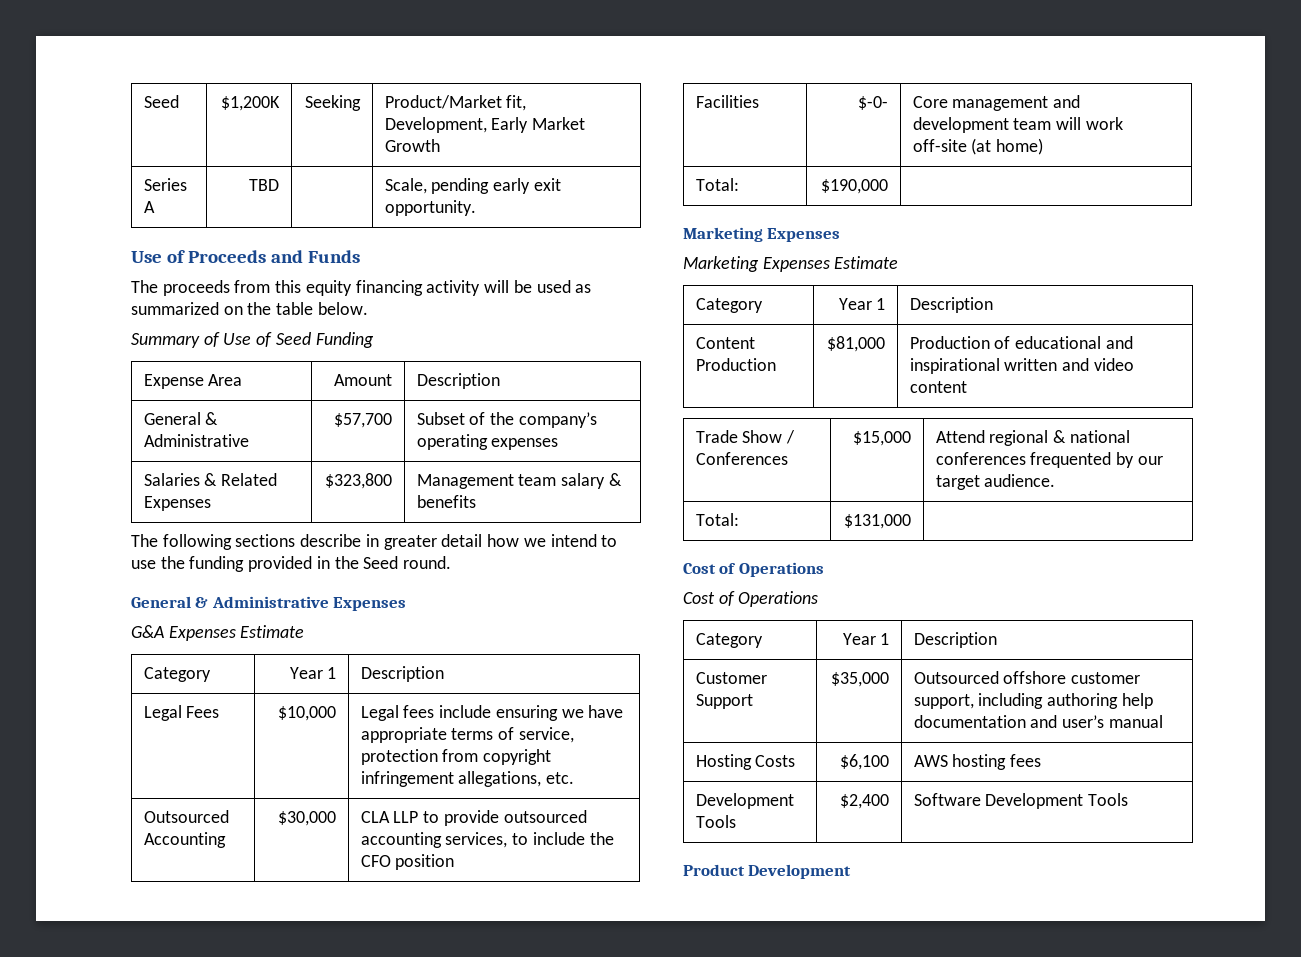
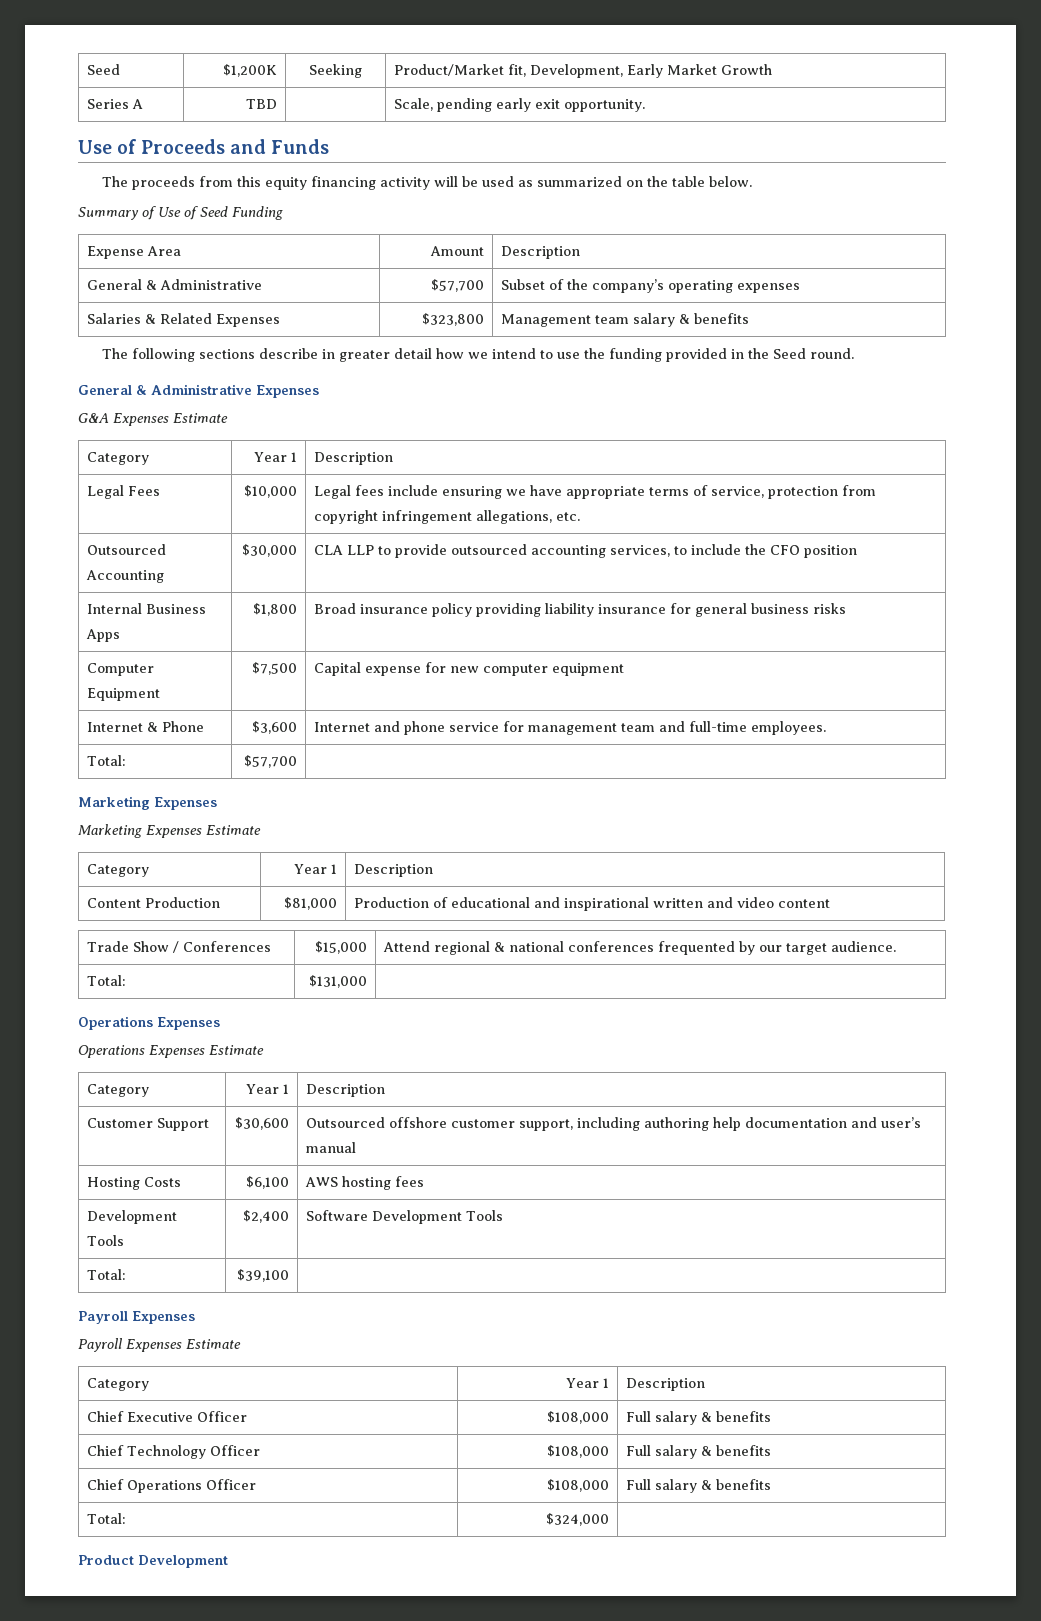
[695,95,759,108] [858,96,889,110] [912,95,1081,111] [912,117,1123,133] [912,138,1044,155] [695,178,739,191] [821,179,889,194] Facilities | $-0- | Core management and development team will work off-site (at home) // Total: | $190,000 -> [86,603,206,614] [85,629,120,642] [253,603,298,616] [313,603,846,617] [86,663,154,676] [86,688,160,701] [252,662,298,675] [313,662,624,676] [86,721,204,732] [252,721,298,734] [313,721,826,735] [86,755,126,766] [244,755,298,768] Internal Business Apps | $1,800 | Broad insurance policy providing liability insurance for general business risks // Computer Equipment | $7,500 | Capital expense for new computer equipment // Internet & Phone | $3,600 | Internet and phone service for management team and full-time employees. // Total: | $57,700
[683,562,824,577] [683,591,819,607] Cost of Operations // Cost of Operations -> [78,1016,220,1030] [78,1045,264,1058] Operations Expenses // Operations Expenses Estimate
[831,672,890,687] $35,000 -> [235,1117,290,1130] $30,600
(1129, 799) none -> [86,1269,126,1280] [237,1269,290,1282] [78,1311,195,1324] [78,1338,241,1352] [86,1378,149,1391] [566,1378,610,1388] [625,1378,705,1391] [86,1411,247,1422] [547,1411,610,1424] [625,1411,771,1425] [86,1445,260,1459] [547,1445,610,1458] [625,1445,771,1459] [86,1479,256,1493] [547,1479,610,1492] [625,1479,771,1493] [86,1513,126,1524] [546,1513,610,1526] // Total: | $39,100 | // Payroll Expenses // Payroll Expenses Estimate // Category | Year 1 | Description // Chief Executive Officer | $108,000 | Full salary & benefits // Chief Technology Officer | $108,000 | Full salary & benefits // Chief Operations Officer | $108,000 | Full salary & benefits // Total: | $324,000 |

